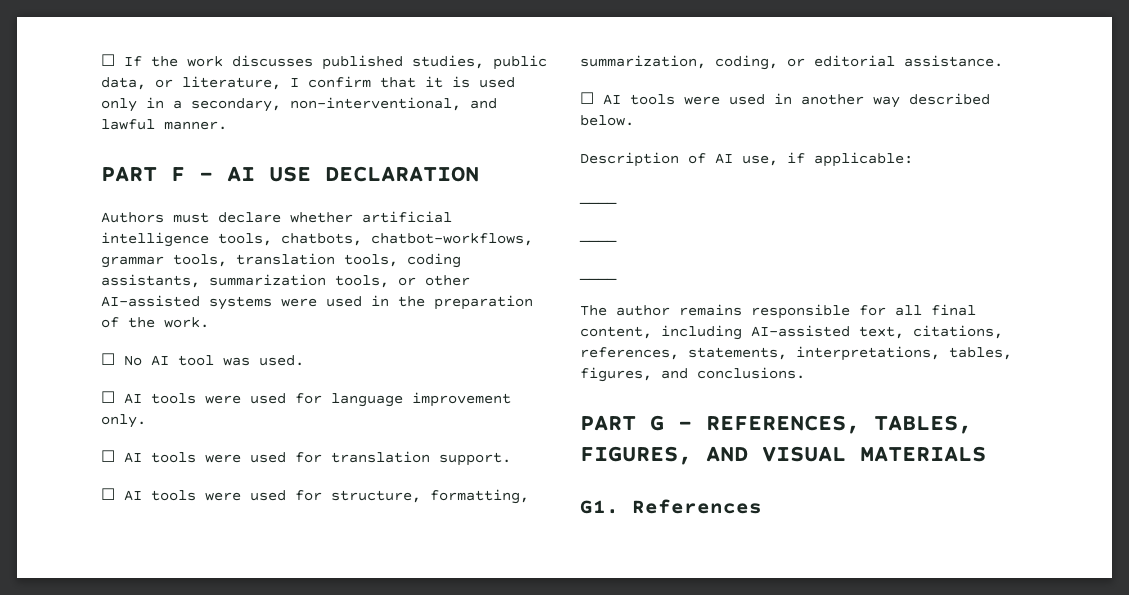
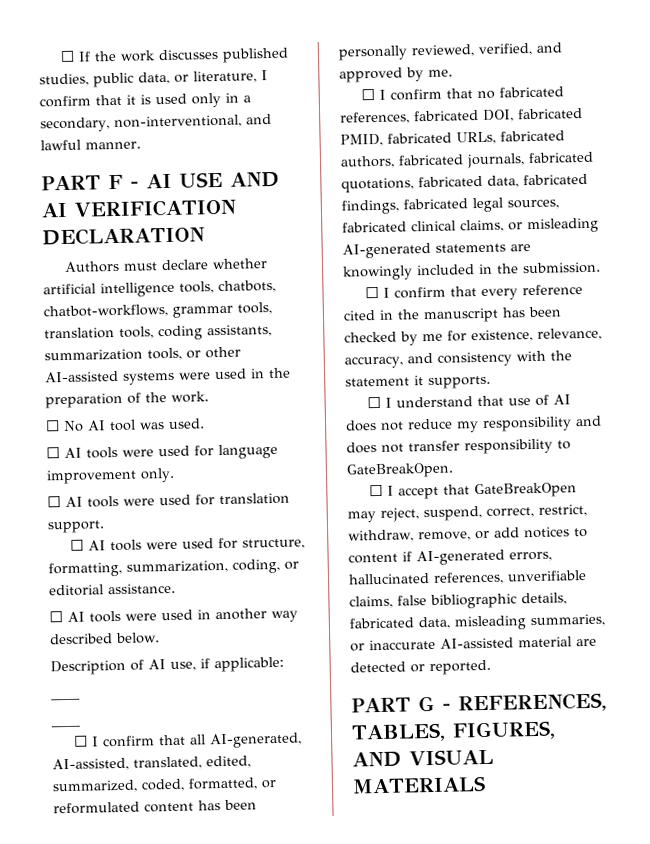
(311, 174) none -> [229,171,280,188] [41,198,237,218] AND AI VERIFICATION
[579,277,617,280] [580,304,976,319] [580,325,1003,340] [580,346,1012,361] [580,367,805,382] ____ // The author remains responsible for all final content, including AI-assisted text, citations, references, statements, interpretations, tables, figures, and conclusions. -> [72,732,302,749] [52,755,251,772] [52,777,277,794] [53,799,257,815] [338,42,562,61] [339,67,453,83] [360,86,564,101] [340,108,583,125] [340,130,565,147] [340,151,594,169] [341,173,588,193] [341,197,559,215] [342,217,599,234] [342,242,531,259] [343,261,601,281] [364,284,583,300] [343,306,562,324] [344,327,602,346] [344,350,572,369] [345,375,491,390] [366,394,571,409] [345,415,602,433] [346,438,571,455] [346,462,454,479] [368,482,577,500] [347,503,587,523] [348,526,588,543] [348,549,552,566] [348,570,587,585] [349,592,567,610] [349,613,605,631] [350,636,597,652] [350,659,491,676] ☐ I confirm that all AI-generated, AI-assisted, translated, edited, summarized, coded, formatted, or reformulated content has been personally reviewed, verified, and approved by me. // ☐ I confirm that no fabricated references, fabricated DOI, fabricated PMID, fabricated URLs, fabricated authors, fabricated journals, fabricated quotations, fabricated data, fabricated findings, fabricated legal sources, fabricated clinical claims, or misleading AI-generated statements are knowingly included in the submission. // ☐ I confirm that every reference cited in the manuscript has been checked by me for existence, relevance, accuracy, and consistency with the statement it supports. // ☐ I understand that use of AI does not reduce my responsibility and does not transfer responsibility to GateBreakOpen. // ☐ I accept that GateBreakOpen may reject, suspend, correct, restrict, withdraw, remove, or add notices to content if AI-generated errors, hallucinated references, unverifiable claims, false bibliographic details, fabricated data, misleading summaries, or inaccurate AI-assisted material are detected or reported.
[580,499,762,514] // G1. References -> (486, 784) none

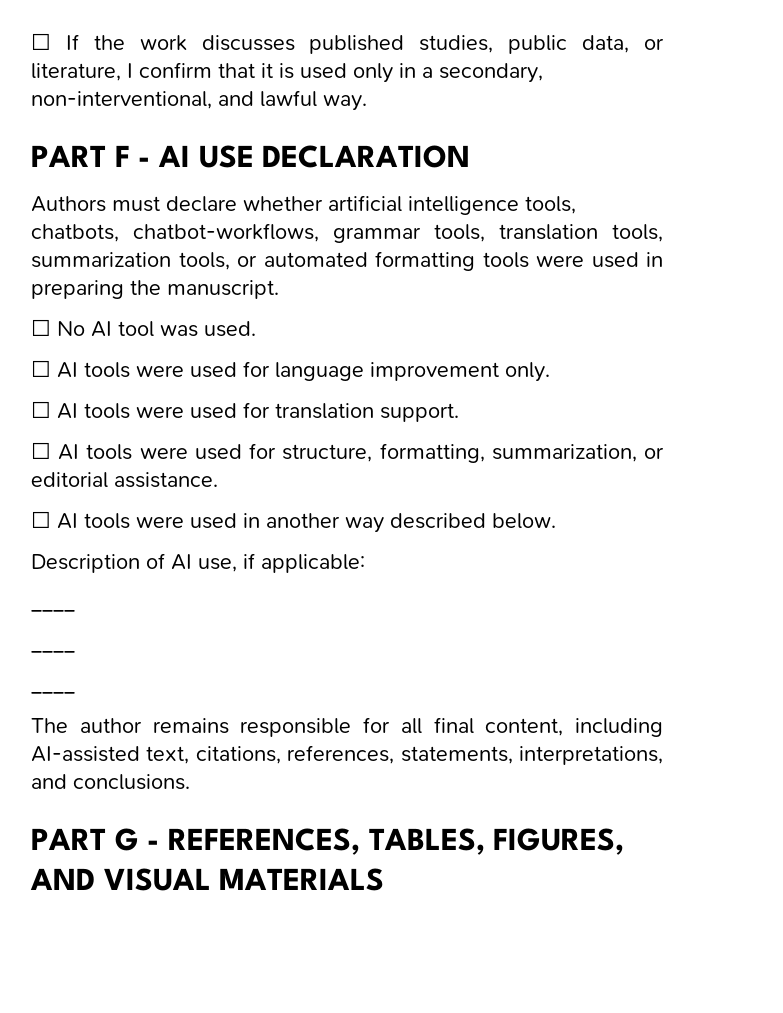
[85,141,141,150] manner. -> [323,95,367,111] way.
[229,171,280,188] [41,198,237,218] AND AI VERIFICATION -> (254, 156) none
[158,324,272,341] coding assistants, -> (663, 233) none
[205,346,241,359] [44,367,291,385] [45,391,209,409] other AI-assisted systems were used in the preparation of the work. -> [263,251,663,271] [31,280,279,299] automated formatting tools were used in preparing the manuscript.
[232,558,280,574] coding, -> (637, 453) none
[72,732,302,749] [52,755,251,772] [52,777,277,794] [53,799,257,815] [338,42,562,61] [339,67,453,83] [360,86,564,101] [340,108,583,125] [340,130,565,147] [340,151,594,169] [341,173,588,193] [341,197,559,215] [342,217,599,234] [342,242,531,259] [343,261,601,281] [364,284,583,300] [343,306,562,324] [344,327,602,346] [344,350,572,369] [345,375,491,390] [366,394,571,409] [345,415,602,433] [346,438,571,455] [346,462,454,479] [368,482,577,500] [347,503,587,523] [348,526,588,543] [348,549,552,566] [348,570,587,585] [349,592,567,610] [349,613,605,631] [350,636,597,652] [350,659,491,676] ☐ I confirm that all AI-generated, AI-assisted, translated, edited, summarized, coded, formatted, or reformulated content has been personally reviewed, verified, and approved by me. // ☐ I confirm that no fabricated references, fabricated DOI, fabricated PMID, fabricated URLs, fabricated authors, fabricated journals, fabricated quotations, fabricated data, fabricated findings, fabricated legal sources, fabricated clinical claims, or misleading AI-generated statements are knowingly included in the submission. // ☐ I confirm that every reference cited in the manuscript has been checked by me for existence, relevance, accuracy, and consistency with the statement it supports. // ☐ I understand that use of AI does not reduce my responsibility and does not transfer responsibility to GateBreakOpen. // ☐ I accept that GateBreakOpen may reject, suspend, correct, restrict, withdraw, remove, or add notices to content if AI-generated errors, hallucinated references, unverifiable claims, false bibliographic details, fabricated data, misleading summaries, or inaccurate AI-assisted material are detected or reported. -> [31,692,75,694] [31,717,663,737] [31,745,663,765] [31,774,190,790] ____ // The author remains responsible for all final content, including AI-assisted text, citations, references, statements, interpretations, and conclusions.

